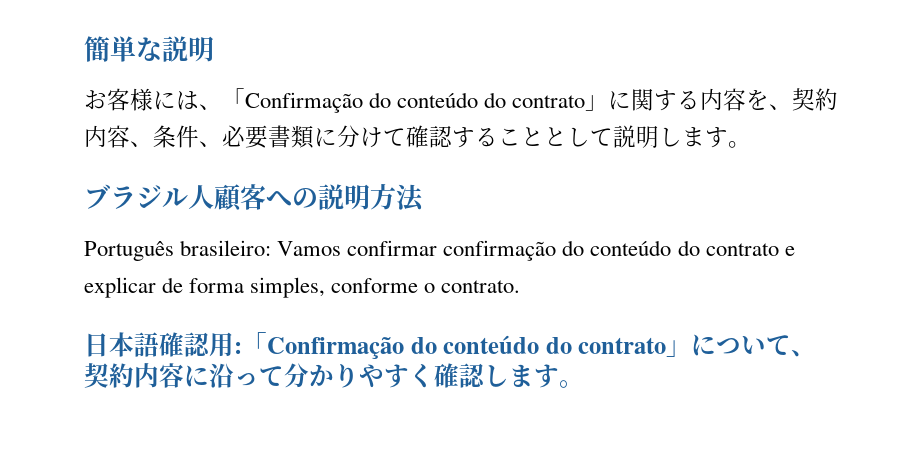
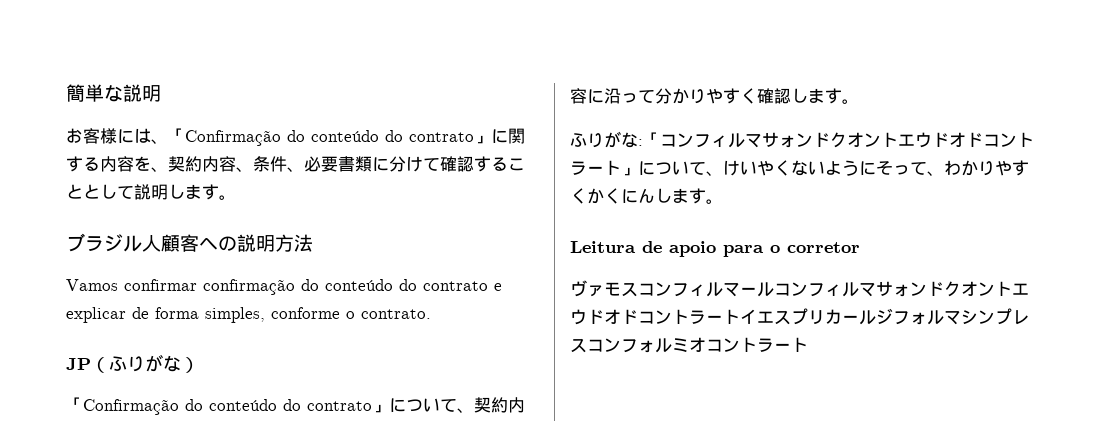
[84,240,272,261] Português brasileiro: -> (313, 243) none
[84,332,242,357] 日本語確認用: -> [66,354,199,373] JP（ふりがな） //
(584, 384) none -> [570,131,1034,148] [570,160,1029,176] [570,188,723,204] [570,241,860,257] [570,280,1029,297] [570,308,1029,325] [570,337,808,353] // ふりがな:「コンフィルマサォンドクオントエウドオドコントラート」について、けいやくないようにそって、わかりやすくかくにんします。 // Leitura de apoio para o corretor // ヴァモスコンフィルマールコンフィルマサォンドクオントエウドオドコントラートイエスプリカールジフォルマシンプレスコンフォルミオコントラート

